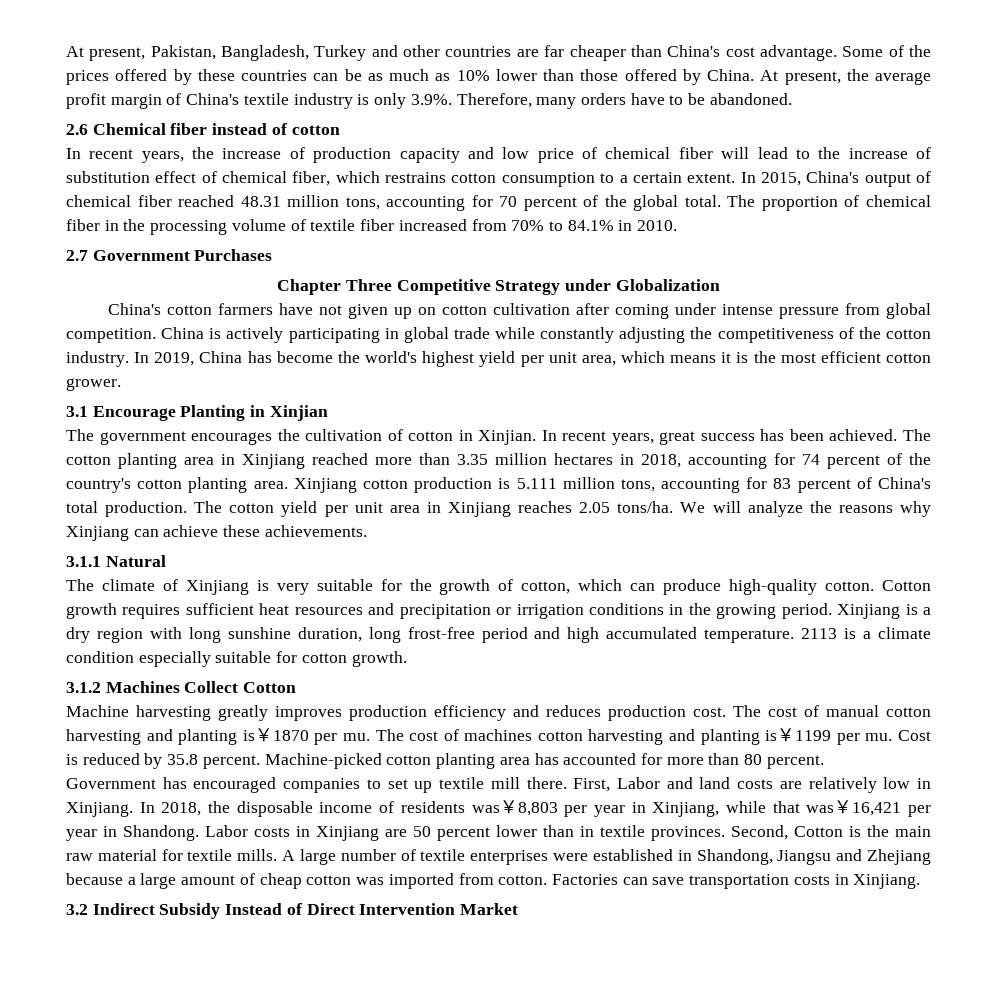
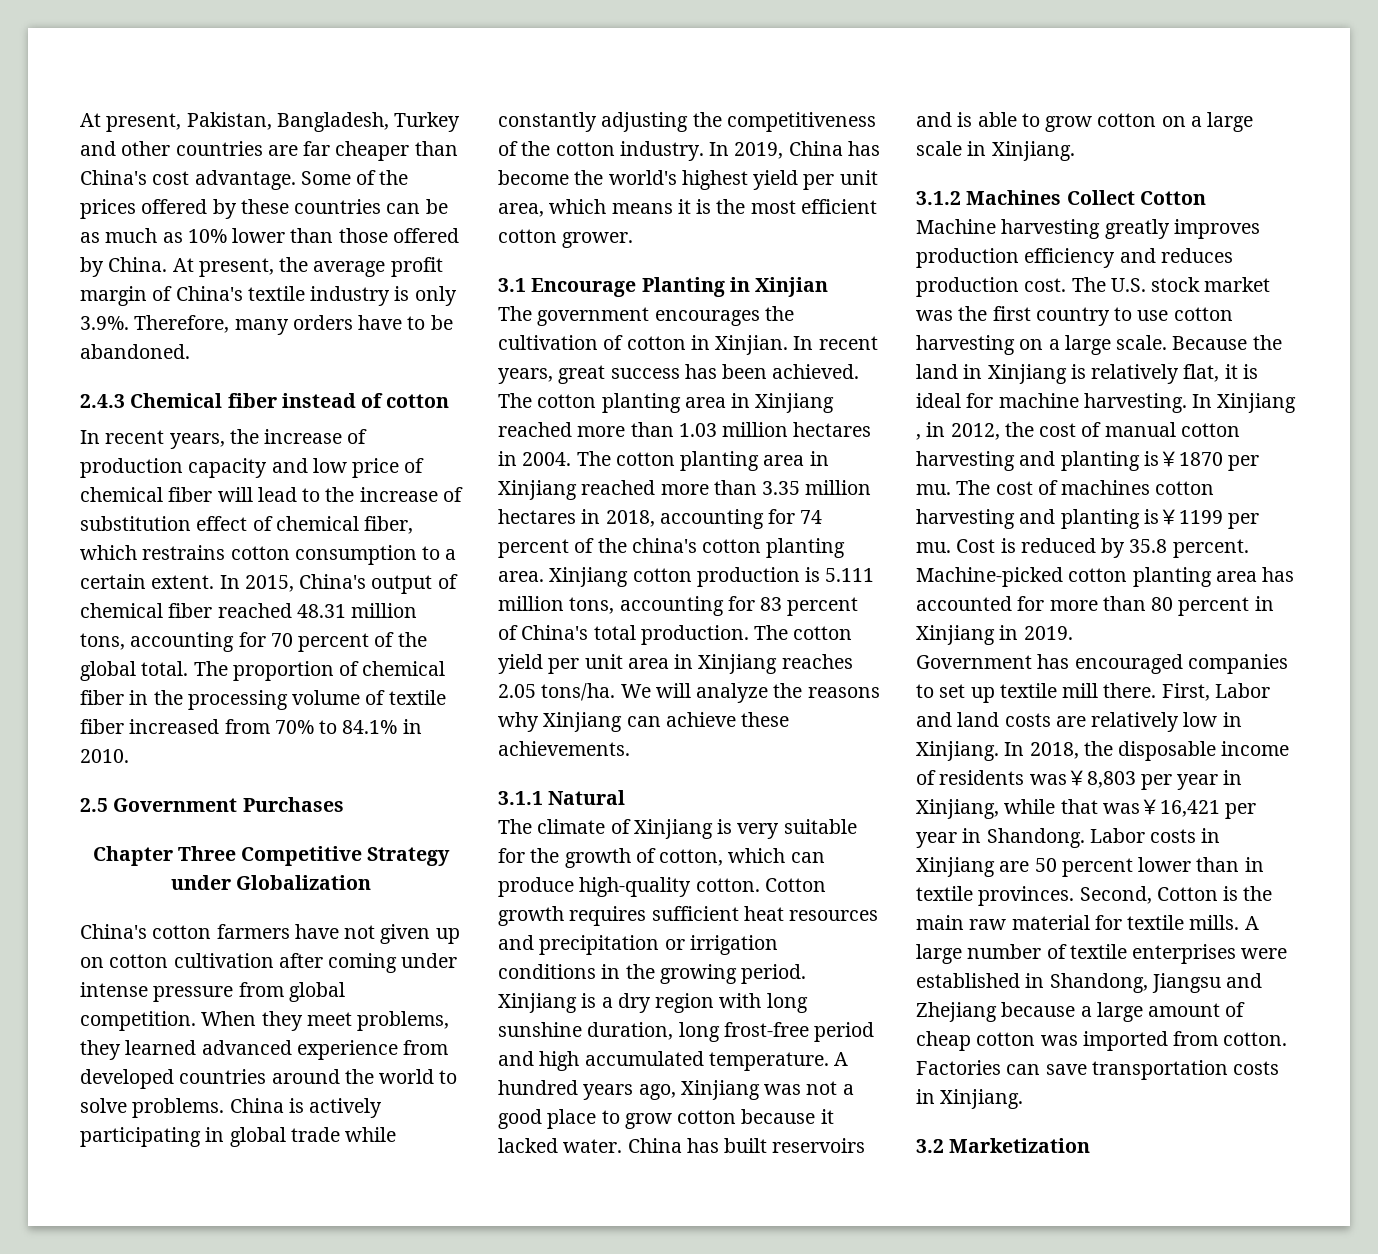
[66,124,88,135] 2.6 -> [80,394,125,408] 2.4.3
[66,250,88,261] 2.7 -> [80,798,108,812] 2.5
(156, 335) none -> [201,1011,450,1031] [80,1040,449,1060] [80,1069,458,1089] [80,1098,225,1118] When they meet problems, they learned advanced experience from developed countries around the world to solve problems.
(450, 459) none -> [678,422,872,437] [498,451,829,471] [498,480,757,500] 1.03 million hectares in 2004. The cotton planting area in Xinjiang reached more than
[66,478,131,493] country's -> [631,538,697,553] china's
[801,627,931,639] [66,651,407,667] 2113 is a climate condition especially suitable for cotton growth. -> [834,1052,849,1066] [498,1080,854,1100] [498,1109,834,1129] [498,1138,866,1153] [916,112,1254,132] [916,141,1075,161] A hundred years ago, Xinjiang was not a good place to grow cotton because it lacked water. China has built reservoirs and is able to grow cotton on a large scale in Xinjiang.
(761, 711) none -> [1110,277,1271,292] [916,306,1233,326] [916,335,1282,355] [916,364,1258,384] [916,393,1297,413] [916,422,1034,440] U.S. stock market was the first country to use cotton harvesting on a large scale. Because the land in Xinjiang is relatively flat, it is ideal for machine harvesting. In Xinjiang , in 2012, the
[766,755,824,769] percent. -> [1178,596,1274,616] [916,625,1073,645] percent in Xinjiang in 2019.
[92,903,519,919] Indirect Subsidy Instead of Direct Intervention Market -> [949,1138,1091,1153] Marketization

